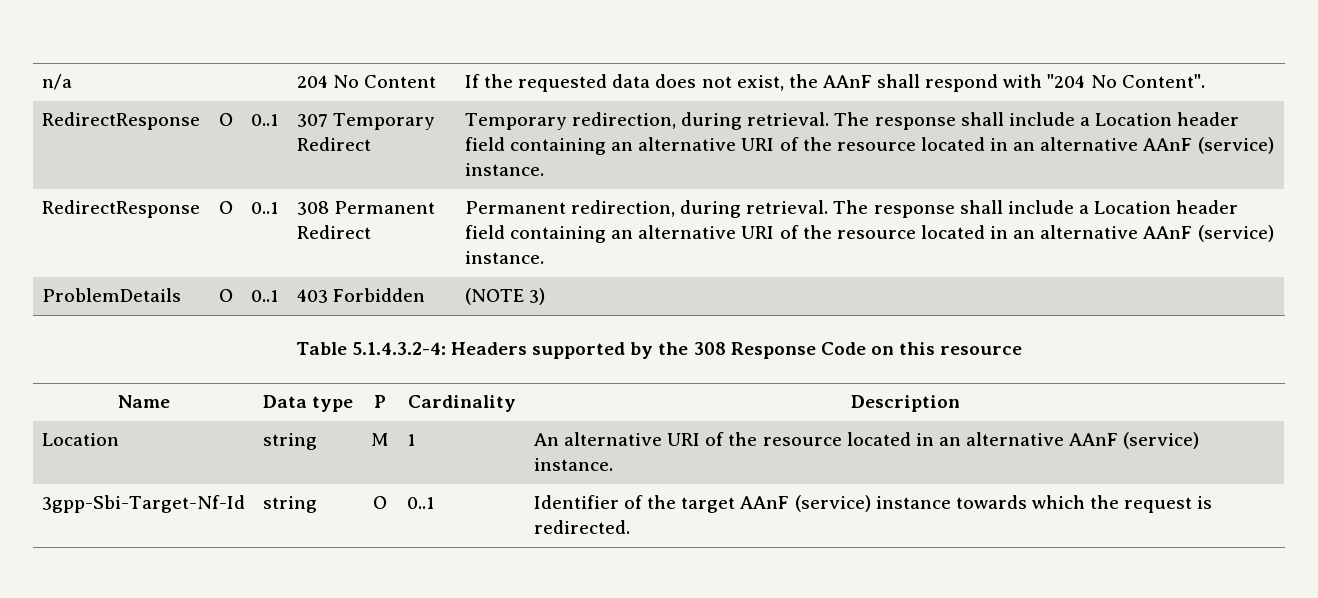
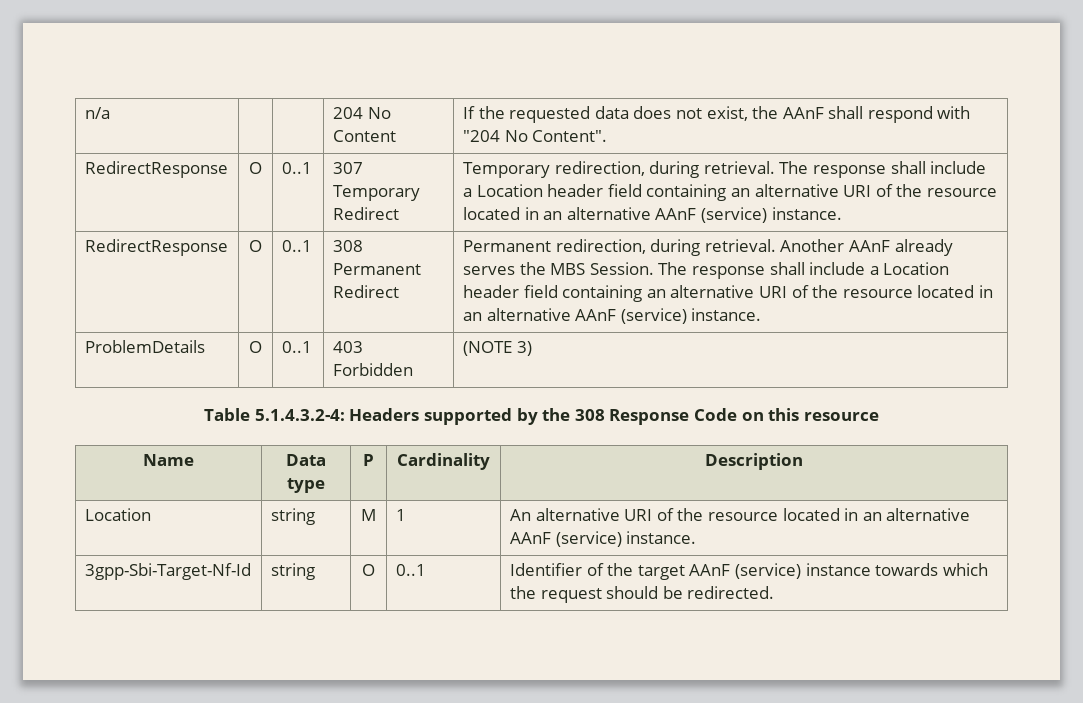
(829, 207) none -> [780,239,953,256] [462,262,654,275] Another AAnF already serves the MBS Session.
[1197,496,1213,509] is -> [606,586,683,599] should be

